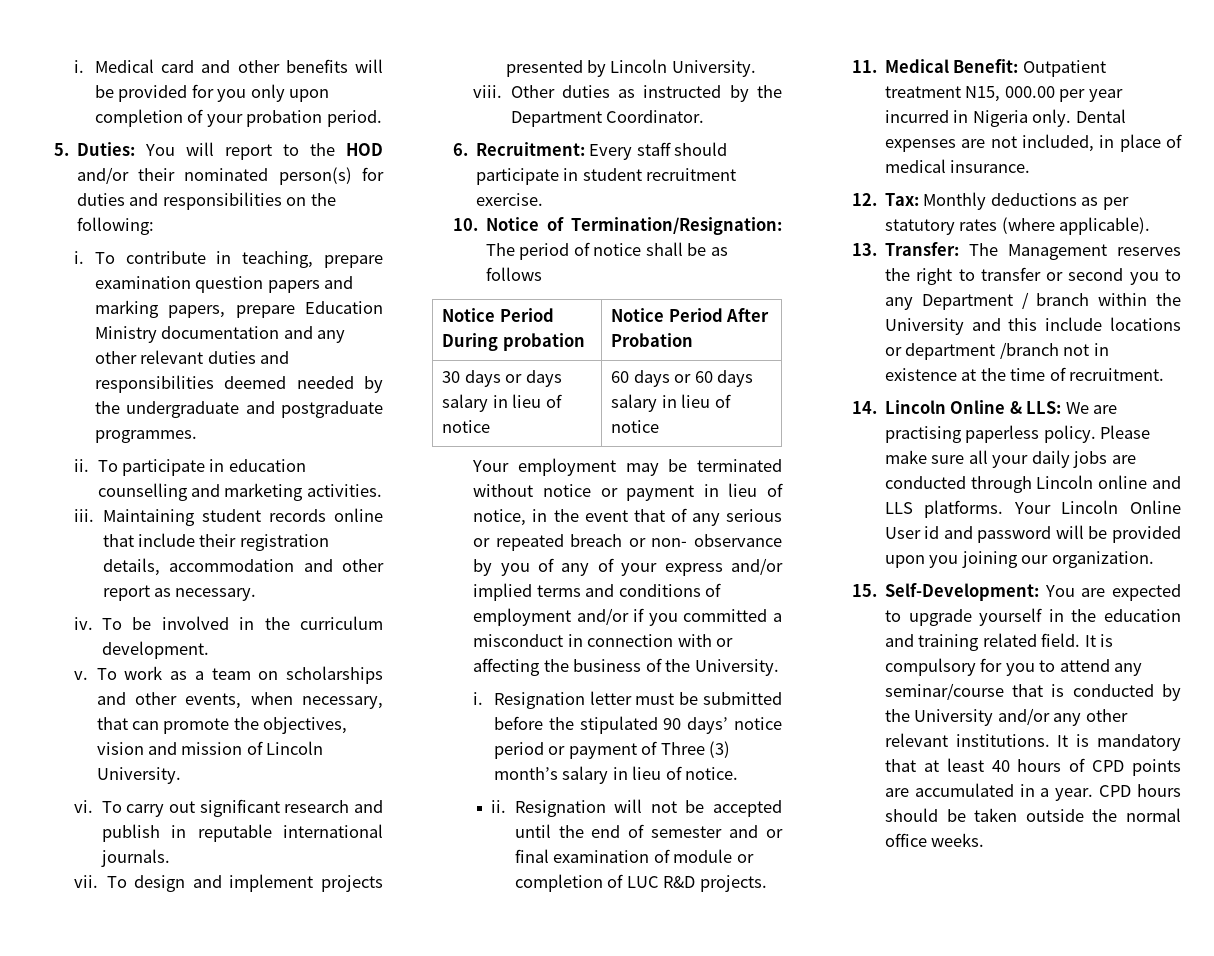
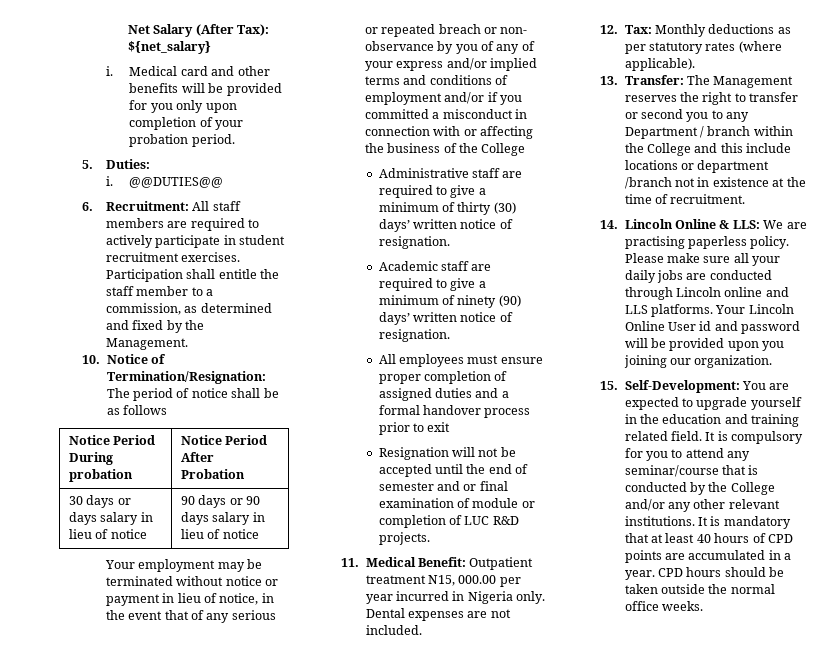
(74, 66) none -> [128,24,270,37] [128,41,211,54] Net Salary (After Tax): ${net_salary} //
[144,142,383,160] [76,167,384,185] [76,192,336,210] [76,217,154,235] [74,251,384,268] [94,276,354,293] [94,300,384,318] [94,326,346,343] [94,350,290,364] [94,375,383,393] [94,401,384,418] [94,430,197,443] [74,459,306,476] [97,483,382,501] [74,508,383,526] [102,533,329,551] [102,558,384,576] [102,585,257,601] [74,616,383,630] [101,641,209,659] [74,666,383,684] [96,692,383,709] [96,717,348,734] [96,741,324,755] [96,767,181,784] [74,799,383,817] [101,824,383,842] [100,849,170,867] [74,874,383,892] [505,59,756,77] [473,85,782,102] [510,110,704,127] [452,142,728,160] [475,168,737,185] [475,193,543,206] You will report to the HOD and/or their nominated person(s) for duties and responsibilities on the following: // i. To contribute in teaching, prepare examination question papers and marking papers, prepare Education Ministry documentation and any other relevant duties and responsibilities deemed needed by the undergraduate and postgraduate programmes. // ii. To participate in education counselling and marketing activities. // iii. Maintaining student records online that include their registration details, accommodation and other report as necessary. // iv. To be involved in the curriculum development. // v. To work as a team on scholarships and other events, when necessary, that can promote the objectives, vision and mission of Lincoln University. // vi. To carry out significant research and publish in reputable international journals. // vii. To design and implement projects presented by Lincoln University. // viii. Other duties as instructed by the Department Coordinator. // 6. Recruitment: Every staff should participate in student recruitment exercise. -> [105,176,224,188] [82,201,241,211] [105,218,260,231] [105,235,286,248] [105,252,241,262] [105,269,280,282] [105,286,214,296] [105,303,272,315] [105,320,205,333] [105,338,188,350] // i. @@DUTIES@@ // 6. Recruitment: All staff members are required to actively participate in student recruitment exercises. Participation shall entitle the staff member to a commission, as determined and fixed by the Management.
[611,370,713,387] 60 days or 60 -> [180,495,261,508] 90 days or 90
[694,659,779,676] [473,691,782,709] [493,716,782,734] [493,741,731,759] [493,766,739,784] [491,800,507,813] University. // i. Resignation letter must be submitted before the stipulated 90 days’ notice period or payment of Three (3) month’s salary in lieu of notice. // ii. -> [481,143,526,156] [378,168,523,178] [378,185,486,198] [378,202,516,215] [378,219,513,232] [378,236,450,249] [378,261,492,271] [378,278,486,291] [378,295,521,308] [378,312,513,325] [378,329,450,342] [378,354,543,367] [378,371,508,384] [378,388,509,401] [378,405,531,418] [378,422,451,435] College // Administrative staff are required to give a minimum of thirty (30) days’ written notice of resignation. // Academic staff are required to give a minimum of ninety (90) days’ written notice of resignation. // All employees must ensure proper completion of assigned duties and a formal handover process prior to exit //
[1021,134,1182,152] [884,159,1031,173] included, in place of medical insurance. -> [365,625,422,635] included.
[884,318,964,335] University -> [647,143,692,156] College
[914,709,994,726] University -> [730,482,775,495] College

